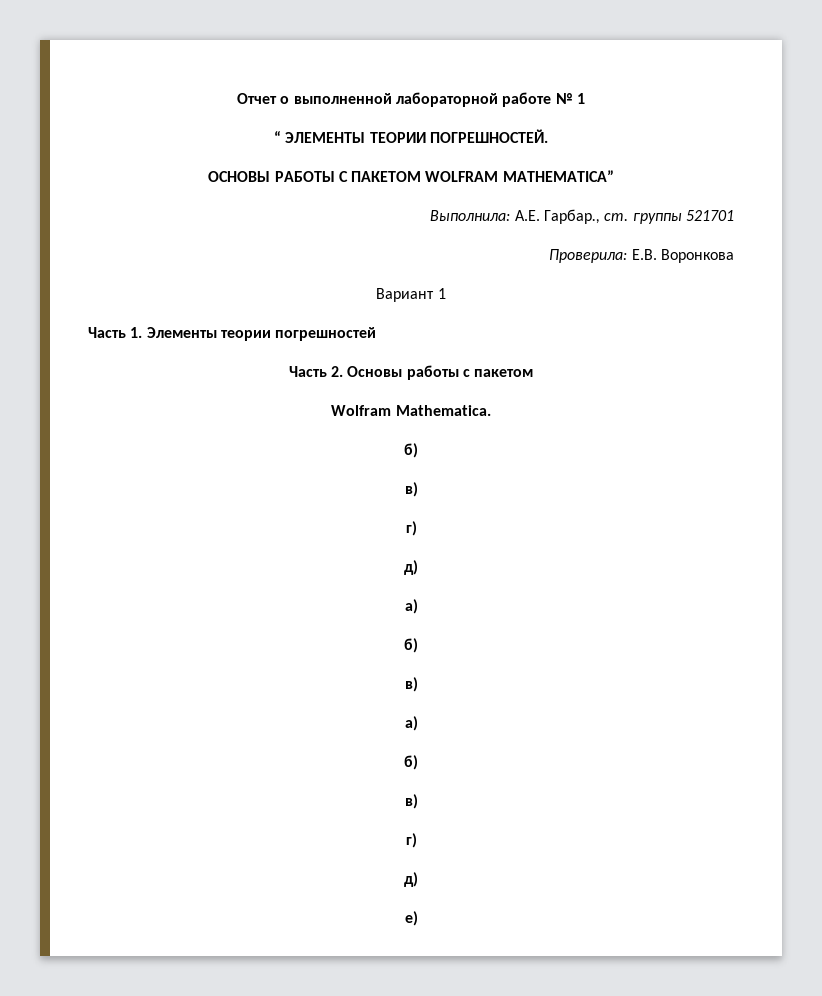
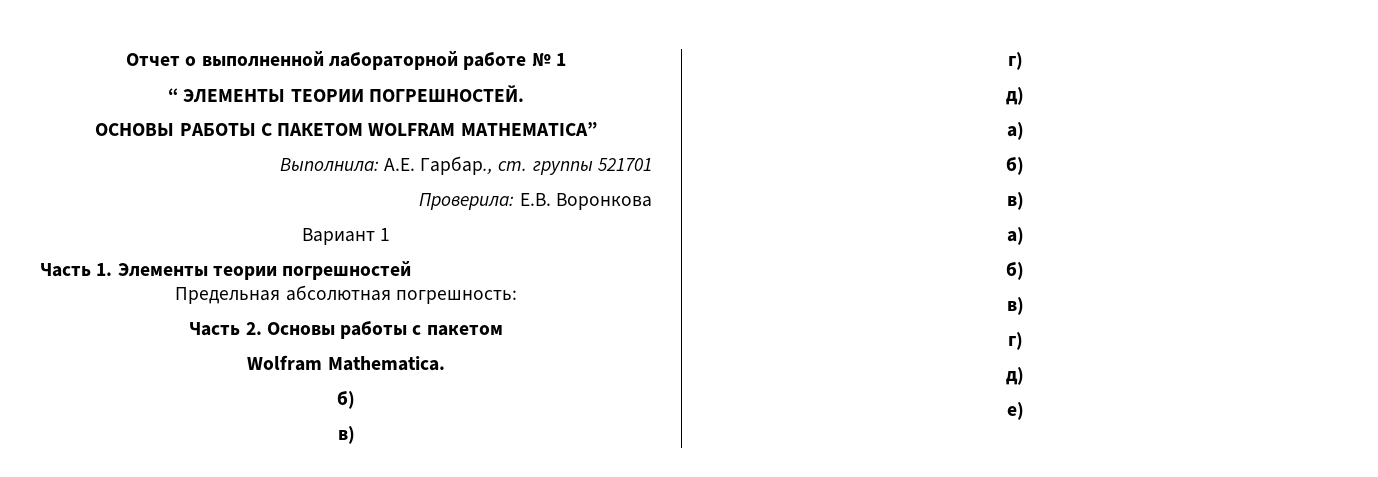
(377, 334) none -> [175,285,517,304] // Предельная абсолютная погрешность:

